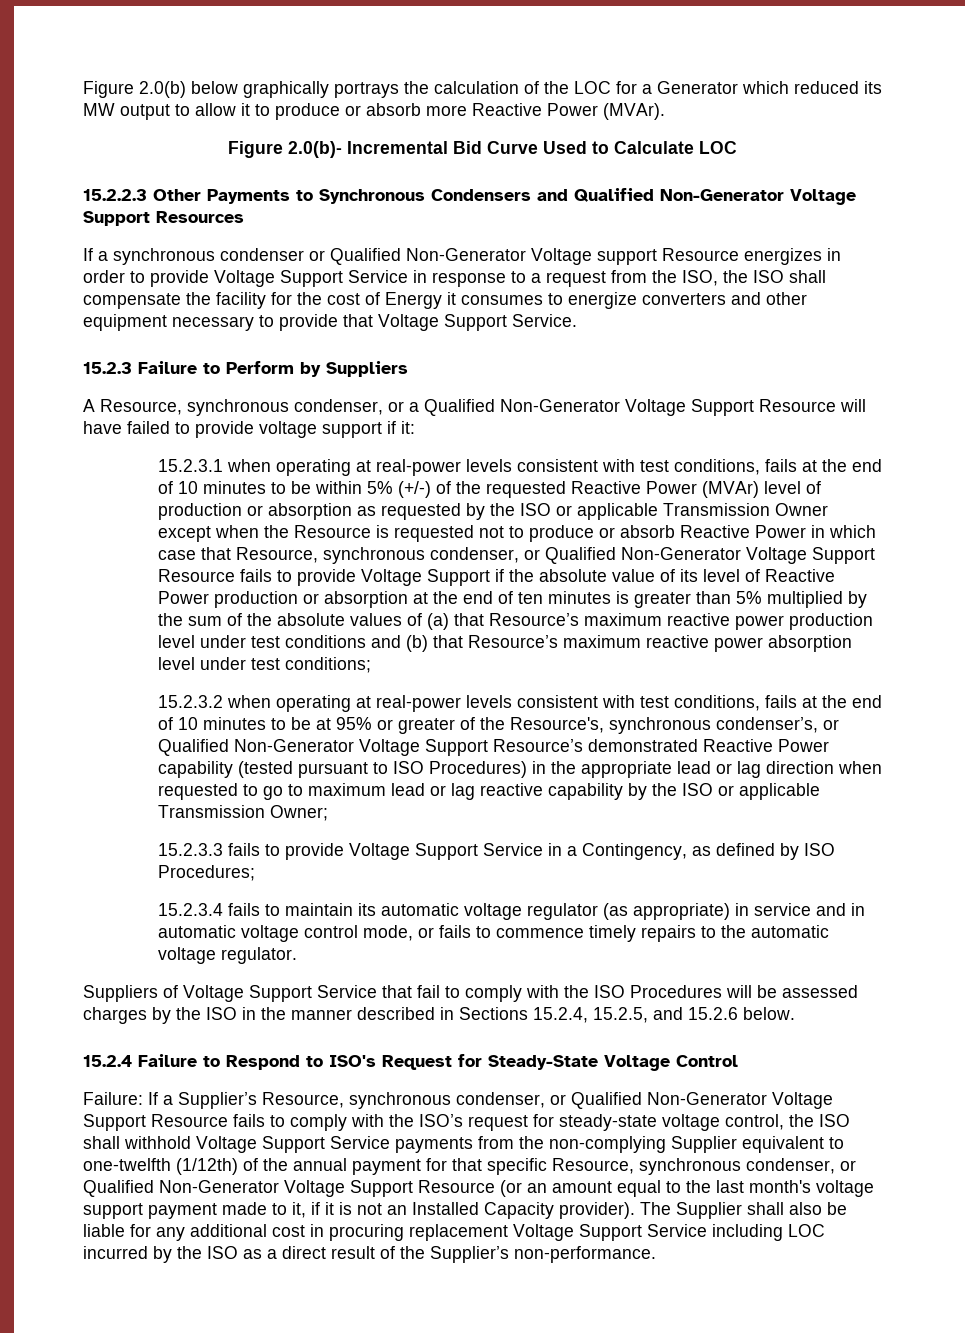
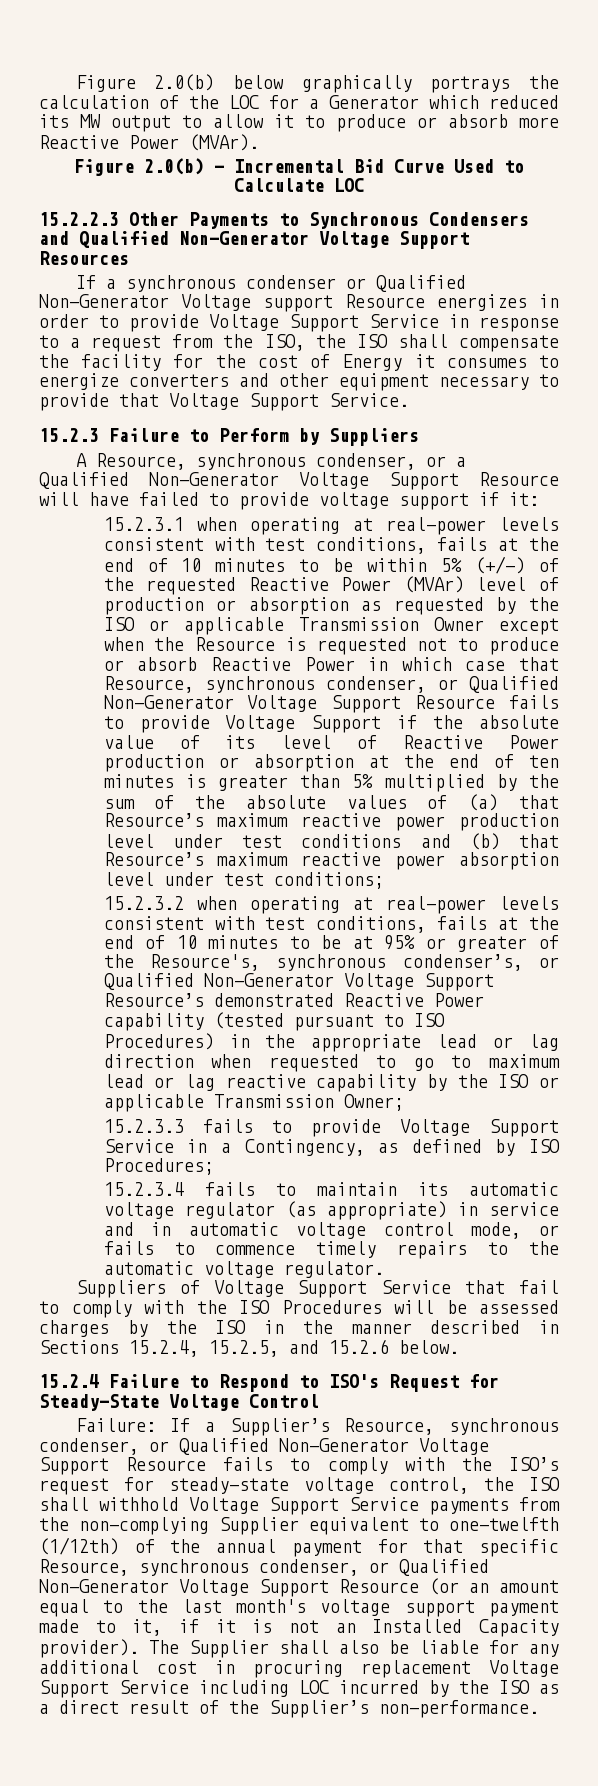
[288,141,342,158] 2.0(b)- -> [144,158,224,175] 2.0(b) -

